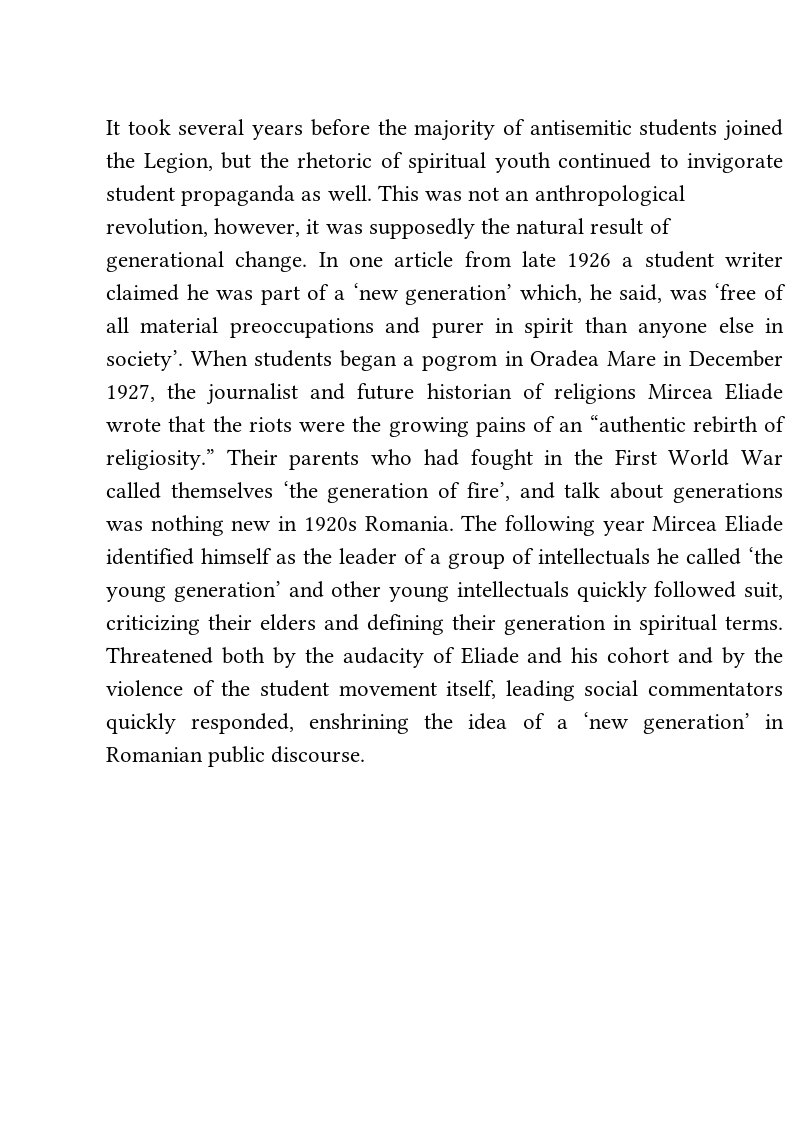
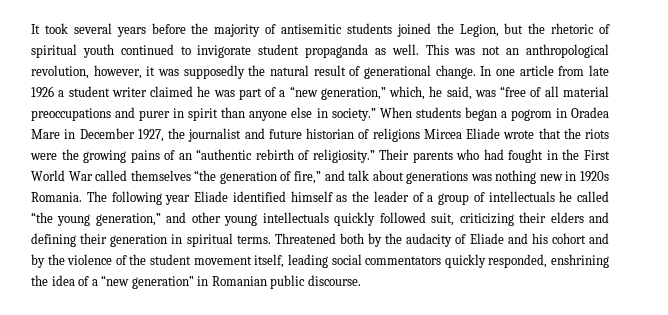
[352,283,513,305] ‘new generation’ -> [289,86,386,100] “new generation,”
[714,283,757,300] ‘free -> [500,86,527,97] “free
[106,350,183,371] society’. -> [331,108,376,121] society.”
[282,481,318,498] ‘the -> [194,170,217,181] “the
[466,482,510,501] fire’, -> [293,171,321,184] fire,”
[652,516,718,531] Mircea -> (191, 200) none
[748,547,783,564] [106,581,281,602] ‘the young generation’ -> [31,212,161,226] “the young generation,”
[582,712,750,734] ‘new generation’ -> [101,275,194,289] “new generation”

